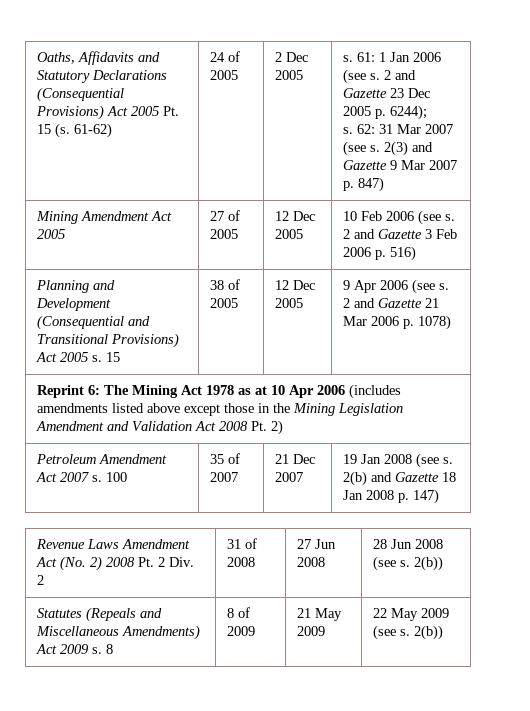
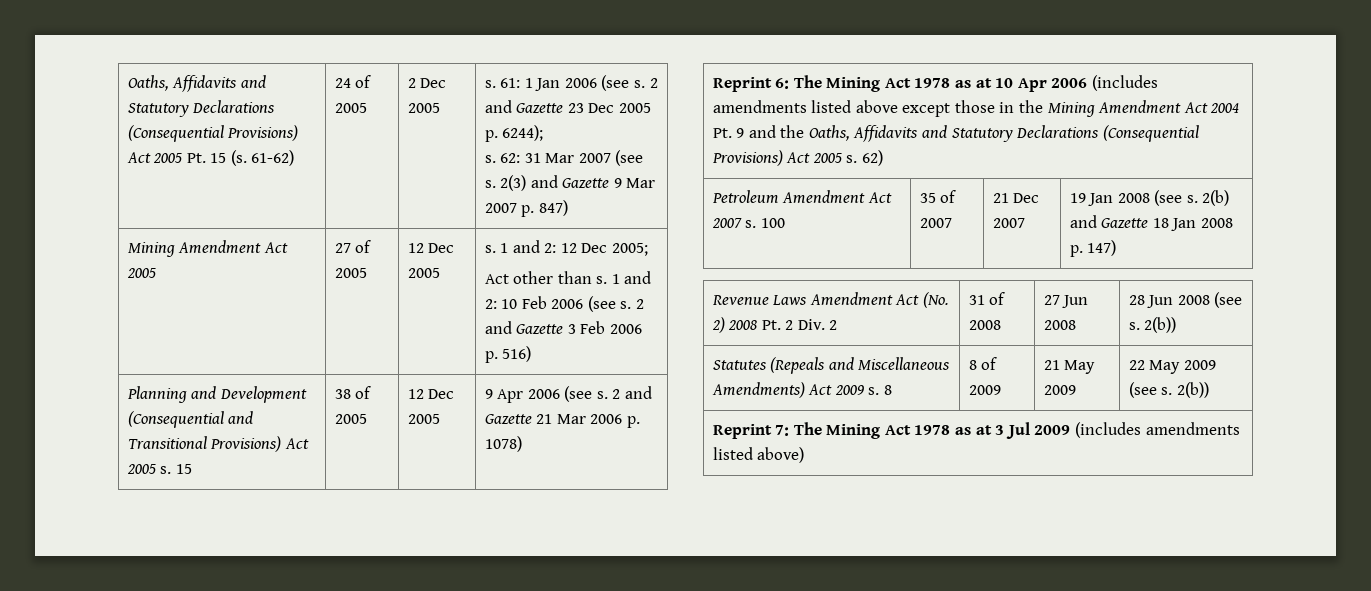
(304, 234) none -> [484,240,649,256] [484,271,652,284] [484,299,497,309] s. 1 and 2: 12 Dec 2005; // Act other than s. 1 and 2:
[338,403,404,416] [36,420,284,435] Legislation Amendment and Validation Act 2008 Pt. 2) -> [1098,100,1240,114] [712,125,1199,142] [711,150,883,166] Amendment Act 2004 Pt. 9 and the Oaths, Affidavits and Statutory Declarations (Consequential Provisions) Act 2005 s. 62)
(444, 632) none -> [712,422,1240,439] [712,447,805,463] // Reprint 7: The Mining Act 1978 as at 3 Jul 2009 (includes amendments listed above)

